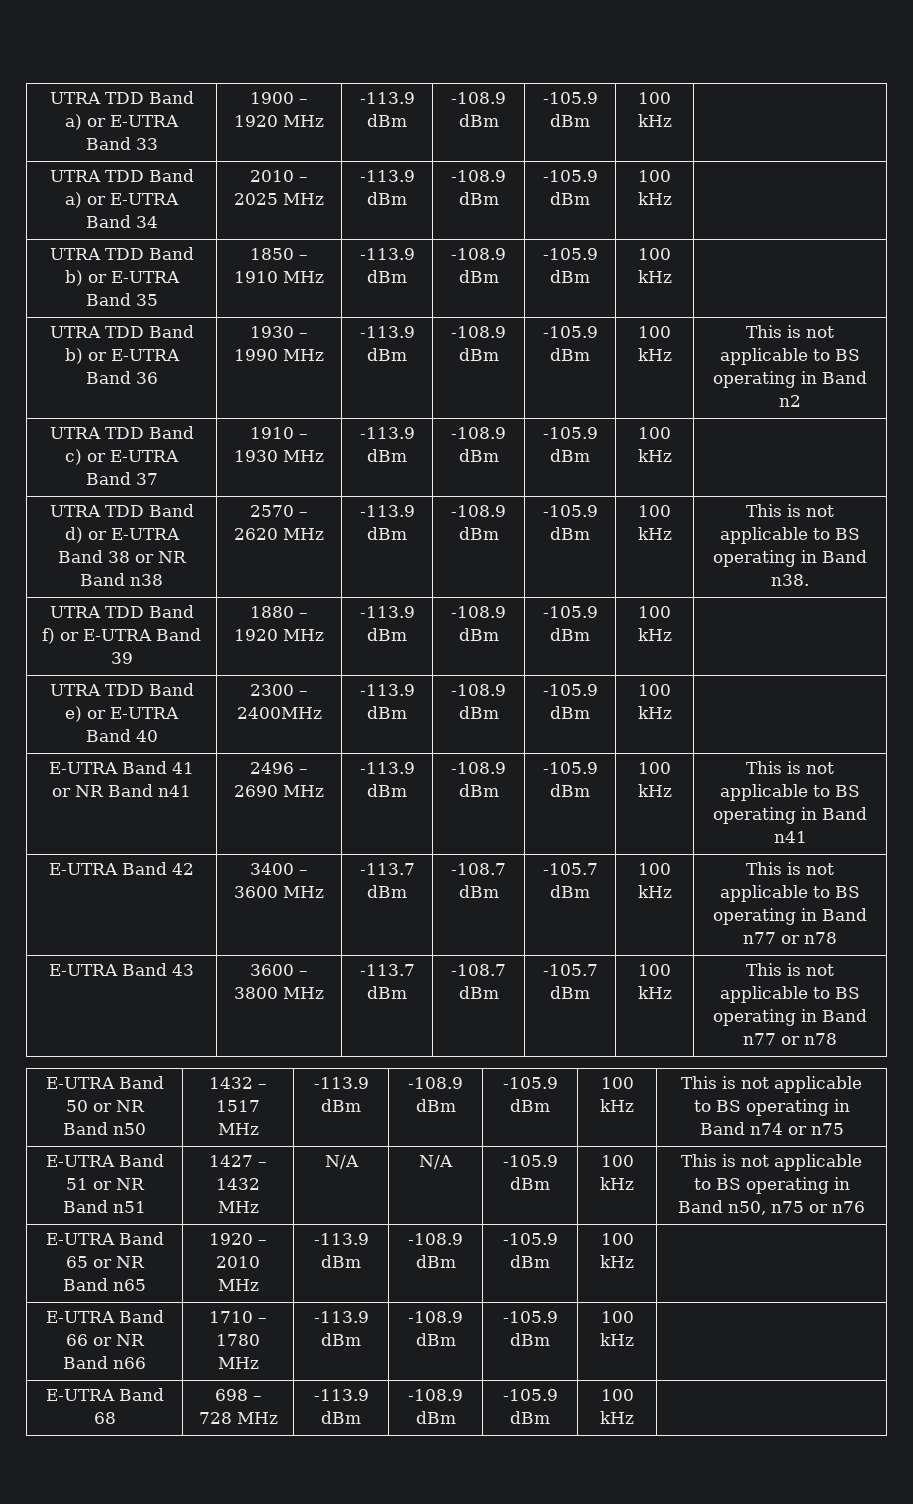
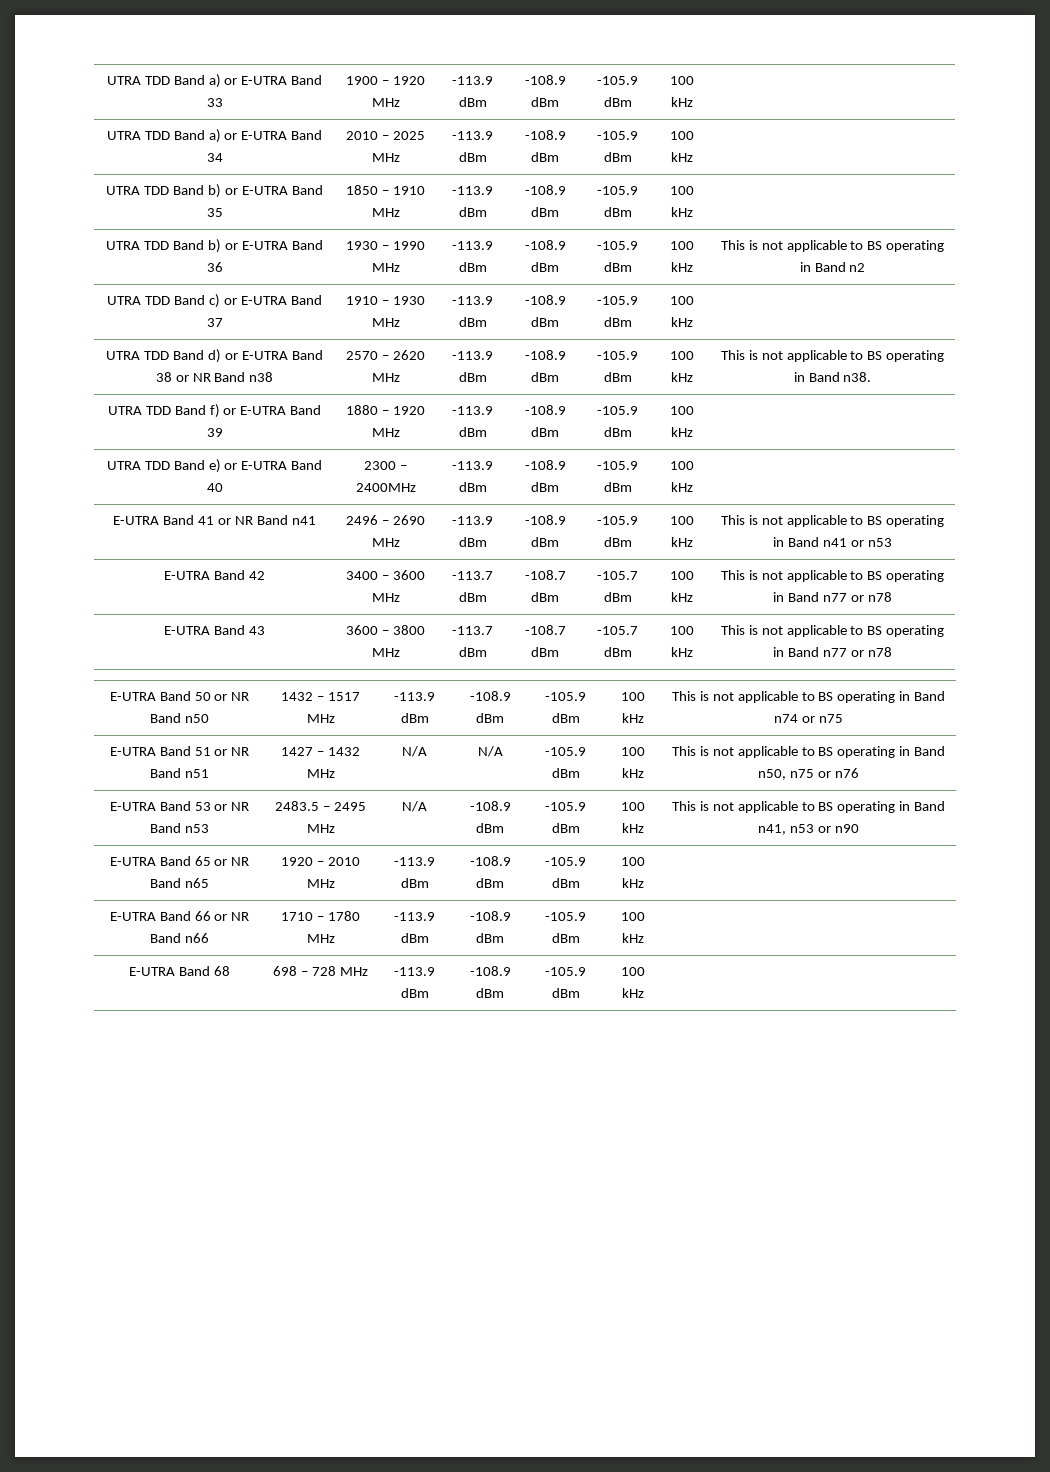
(807, 837) none -> [850,538,892,547] or n53
(865, 1207) none -> [109,801,250,811] [150,823,209,833] [275,801,366,811] [306,824,335,833] [402,801,427,812] [469,801,511,811] [476,823,504,833] [545,802,586,811] [551,823,580,833] [620,802,645,811] [621,823,644,833] [671,801,946,813] [758,824,859,835] // E-UTRA Band 53 or NR Band n53 | 2483.5 – 2495 MHz | N/A | -108.9 dBm | -105.9 dBm | 100 kHz | This is not applicable to BS operating in Band n41, n53 or n90

